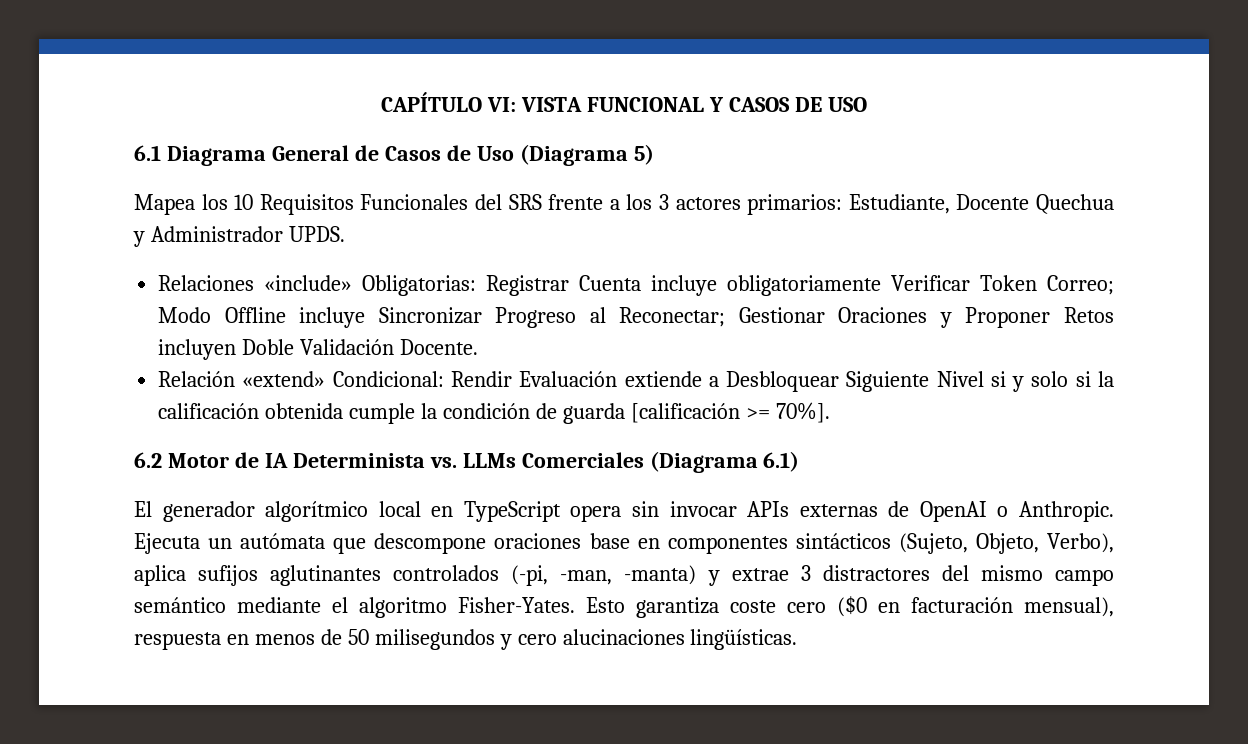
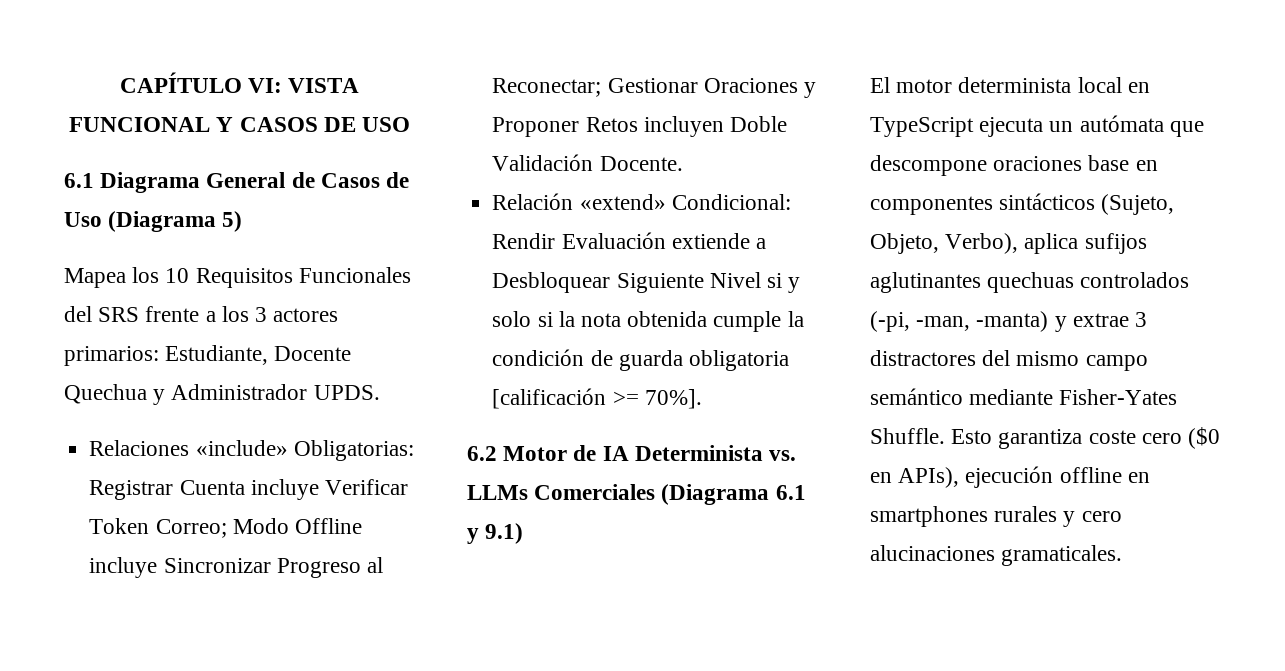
[727,275,882,296] obligatoriamente -> (319, 489) none
[158,403,260,419] calificación -> [580,313,621,327] nota
(625, 413) none -> [688,350,789,371] obligatoria
[763,451,800,472] 6.1) -> [775,485,806,500] [467,523,524,544] 6.1 y 9.1)
[162,501,369,522] generador algorítmico -> [896,77,1072,93] motor determinista
[570,501,1114,522] [134,533,200,554] opera sin invocar APIs externas de OpenAI o Anthropic. Ejecuta -> [979,117,1044,137] ejecuta
(382, 575) none -> [987,272,1075,293] quechuas
[332,597,575,618] el algoritmo Fisher-Yates. -> [1059,389,1178,405] [870,428,945,444] Fisher-Yates Shuffle.
[911,597,1114,617] [134,629,495,650] facturación mensual), respuesta en menos de 50 milisegundos -> [898,466,1150,488] [870,506,1058,527] APIs), ejecución offline en smartphones rurales
[690,629,798,650] lingüísticas. -> [1001,545,1123,566] gramaticales.

